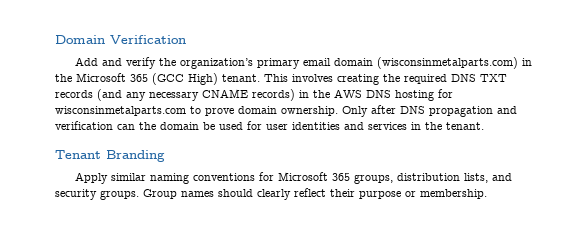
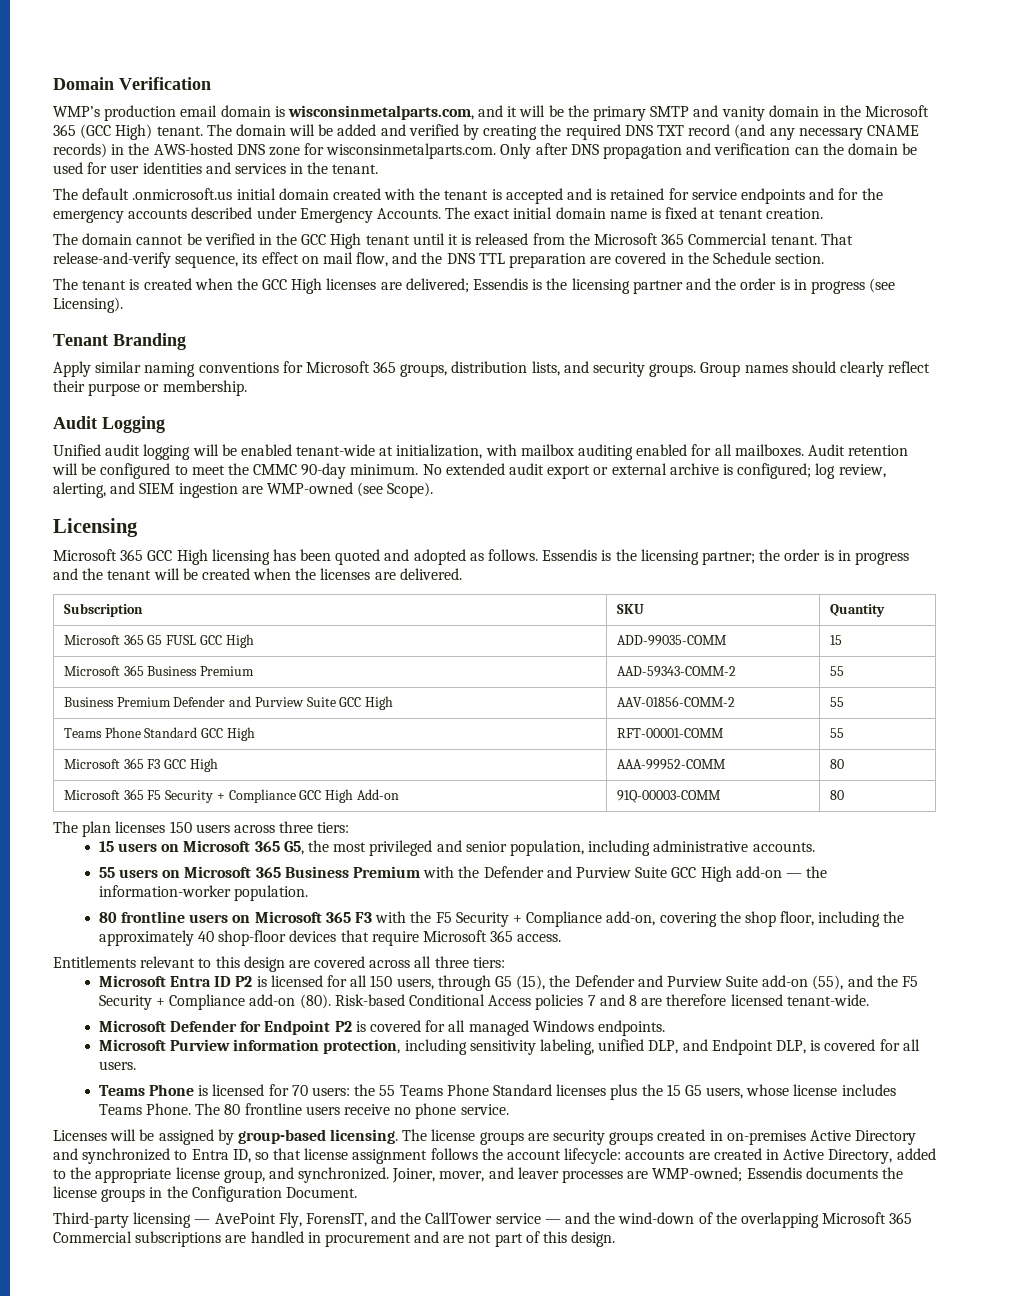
[74,57,518,69] Add and verify the organization’s primary email domain (wisconsinmetalparts.com) -> [53,105,819,121] WMP’s production email domain is wisconsinmetalparts.com, and it will be the primary SMTP and vanity domain
[264,74,333,82] This involves -> [206,124,480,140] The domain will be added and verified by
[55,90,93,98] records -> [688,124,731,136] record
[334,89,453,101] [55,106,338,116] AWS DNS hosting for wisconsinmetalparts.com to prove domain ownership. -> [153,143,497,159] AWS-hosted DNS zone for wisconsinmetalparts.com.
(484, 126) none -> [53,188,883,204] [53,207,823,223] [53,233,853,249] [53,252,825,268] [53,278,896,294] [53,297,123,313] // The default .onmicrosoft.us initial domain created with the tenant is accepted and is retained for service endpoints and for the emergency accounts described under Emergency Accounts. The exact initial domain name is fixed at tenant creation. // The domain cannot be verified in the GCC High tenant until it is released from the Microsoft 365 Commercial tenant. That release-and-verify sequence, its effect on mail flow, and the DNS TTL preparation are covered in the Schedule section. // The tenant is created when the GCC High licenses are delivered; Essendis is the licensing partner and the order is in progress (see Licensing).
(487, 194) none -> [53,416,165,433] [53,444,909,460] [52,463,886,479] [53,482,434,498] [53,518,138,537] [53,549,909,565] [53,568,462,580] [63,603,143,617] [616,604,644,614] [829,604,885,617] [63,634,254,648] [616,635,727,646] [829,635,842,645] [63,665,255,676] [616,666,736,677] [829,666,844,676] [63,696,394,710] [616,696,735,707] [829,697,844,707] [63,727,255,741] [616,728,724,738] [829,728,844,738] [63,758,218,772] [616,759,726,770] [829,759,844,769] [63,789,400,803] [616,790,721,803] [829,790,844,800] [53,821,350,837] [98,840,815,856] [98,866,828,882] [98,885,309,901] [98,911,905,927] [98,930,562,946] [53,956,505,972] [98,975,919,991] [98,994,869,1010] [98,1020,665,1036] [98,1039,920,1055] [98,1061,136,1070] [98,1084,896,1100] [98,1103,509,1119] [53,1129,917,1145] [53,1148,936,1164] [53,1167,903,1183] [53,1186,357,1202] [53,1212,913,1228] [53,1231,616,1247] // Audit Logging // Unified audit logging will be enabled tenant-wide at initialization, with mailbox auditing enabled for all mailboxes. Audit retention will be configured to meet the CMMC 90-day minimum. No extended audit export or external archive is configured; log review, alerting, and SIEM ingestion are WMP-owned (see Scope). // Licensing // Microsoft 365 GCC High licensing has been quoted and adopted as follows. Essendis is the licensing partner; the order is in progress and the tenant will be created when the licenses are delivered. // Subscription | SKU | Quantity // Microsoft 365 G5 FUSL GCC High | ADD-99035-COMM | 15 // Microsoft 365 Business Premium | AAD-59343-COMM-2 | 55 // Business Premium Defender and Purview Suite GCC High | AAV-01856-COMM-2 | 55 // Teams Phone Standard GCC High | RFT-00001-COMM | 55 // Microsoft 365 F3 GCC High | AAA-99952-COMM | 80 // Microsoft 365 F5 Security + Compliance GCC High Add-on | 91Q-00003-COMM | 80 // The plan licenses 150 users across three tiers: // 15 users on Microsoft 365 G5, the most privileged and senior population, including administrative accounts. // 55 users on Microsoft 365 Business Premium with the Defender and Purview Suite GCC High add-on — the information-worker population. // 80 frontline users on Microsoft 365 F3 with the F5 Security + Compliance add-on, covering the shop floor, including the approximately 40 shop-floor devices that require Microsoft 365 access. // Entitlements relevant to this design are covered across all three tiers: // Microsoft Entra ID P2 is licensed for all 150 users, through G5 (15), the Defender and Purview Suite add-on (55), and the F5 Security + Compliance add-on (80). Risk-based Conditional Access policies 7 and 8 are therefore licensed tenant-wide. // Microsoft Defender for Endpoint P2 is covered for all managed Windows endpoints. // Microsoft Purview information protection, including sensitivity labeling, unified DLP, and Endpoint DLP, is covered for all users. // Teams Phone is licensed for 70 users: the 55 Teams Phone Standard licenses plus the 15 G5 users, whose license includes Teams Phone. The 80 frontline users receive no phone service. // Licenses will be assigned by group-based licensing. The license groups are security groups created in on-premises Active Directory and synchronized to Entra ID, so that license assignment follows the account lifecycle: accounts are created in Active Directory, added to the appropriate license group, and synchronized. Joiner, mover, and leaver processes are WMP-owned; Essendis documents the license groups in the Configuration Document. // Third-party licensing — AvePoint Fly, ForensIT, and the CallTower service — and the wind-down of the overlapping Microsoft 365 Commercial subscriptions are handled in procurement and are not part of this design.

